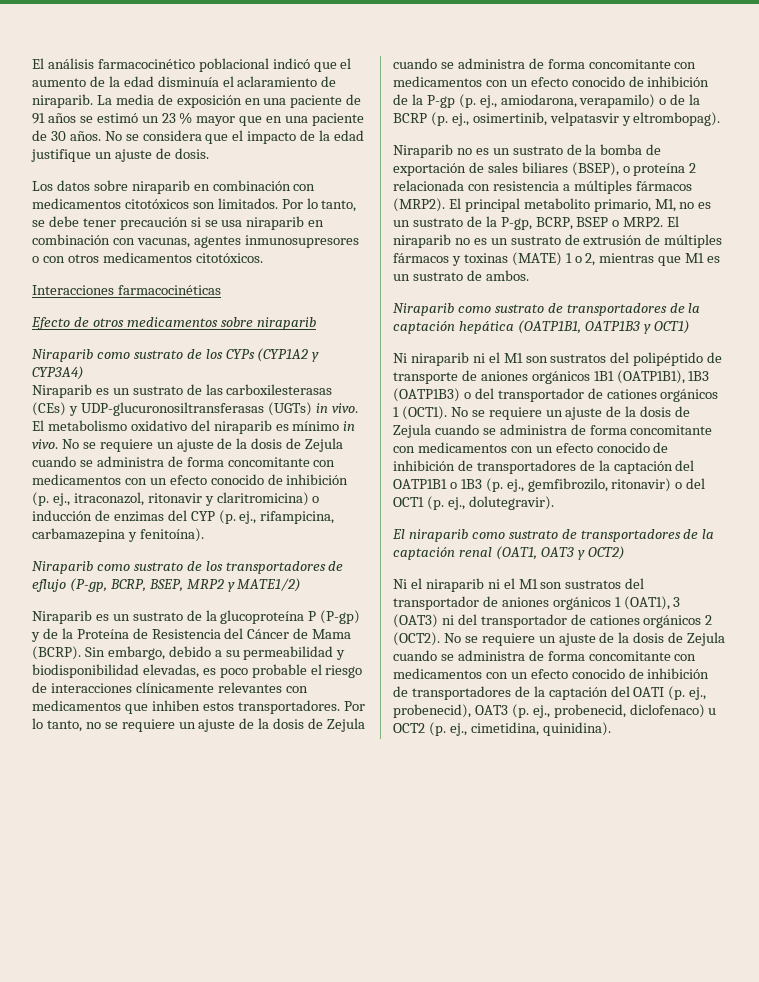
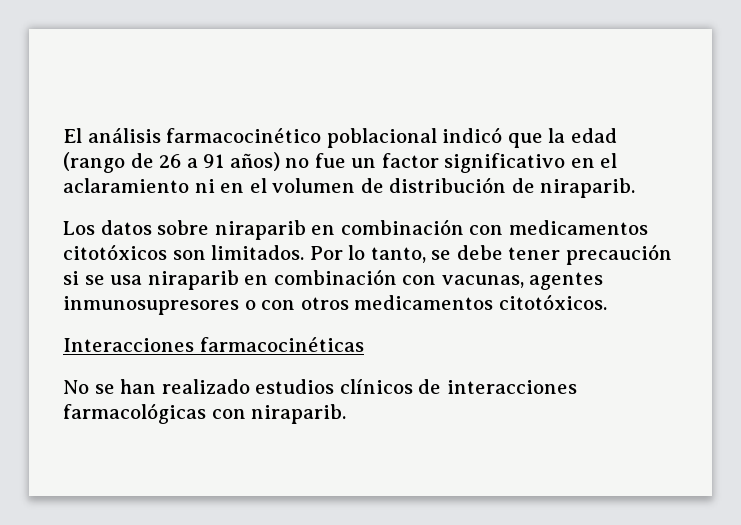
[340,58,352,69] [32,76,337,87] [32,94,362,108] [32,112,365,126] [32,130,365,144] [31,148,209,162] el aumento de la edad disminuía el aclaramiento de niraparib. La media de exposición en una paciente de 91 años se estimó un 23 % mayor que en una paciente de 30 años. No se considera que el impacto de la edad justifique un ajuste de dosis. -> [548,128,617,143] [63,152,618,173] [63,177,636,198] la edad (rango de 26 a 91 años) no fue un factor significativo en el aclaramiento ni en el volumen de distribución de niraparib.
[31,317,316,330] [32,348,320,362] [32,366,84,380] [32,384,333,398] [32,402,358,416] [32,420,356,434] [32,438,344,452] [32,456,336,467] [32,474,349,485] [32,492,320,506] [32,510,335,524] [32,528,204,542] [32,561,344,574] [32,578,302,592] [32,610,361,624] [31,628,352,642] [32,646,346,660] [32,664,363,678] [32,682,308,693] [32,700,365,714] [32,718,366,732] [393,58,697,69] [393,76,710,87] [393,94,701,108] [393,112,721,126] [393,144,662,158] [393,162,697,176] [393,180,692,194] [393,198,712,212] [393,216,680,230] [393,234,723,248] [393,252,721,266] [393,270,529,281] [393,303,701,316] [393,320,690,334] [393,352,723,366] [393,370,710,384] [393,388,719,402] [393,406,691,420] [393,424,713,438] [393,442,669,453] [393,460,695,474] [393,478,706,492] [393,496,554,510] [392,529,715,542] [393,546,625,560] [393,578,645,592] [393,596,681,610] [393,614,713,628] [393,632,726,646] [393,650,697,661] [393,668,710,679] [393,686,707,700] [393,704,717,718] [393,722,611,736] Efecto de otros medicamentos sobre niraparib // Niraparib como sustrato de los CYPs (CYP1A2 y CYP3A4) // Niraparib es un sustrato de las carboxilesterasas (CEs) y UDP-glucuronosiltransferasas (UGTs) in vivo. El metabolismo oxidativo del niraparib es mínimo in vivo. No se requiere un ajuste de la dosis de Zejula cuando se administra de forma concomitante con medicamentos con un efecto conocido de inhibición (p. ej., itraconazol, ritonavir y claritromicina) o inducción de enzimas del CYP (p. ej., rifampicina, carbamazepina y fenitoína). // Niraparib como sustrato de los transportadores de eflujo (P-gp, BCRP, BSEP, MRP2 y MATE1/2) // Niraparib es un sustrato de la glucoproteína P (P-gp) y de la Proteína de Resistencia del Cáncer de Mama (BCRP). Sin embargo, debido a su permeabilidad y biodisponibilidad elevadas, es poco probable el riesgo de interacciones clínicamente relevantes con medicamentos que inhiben estos transportadores. Por lo tanto, no se requiere un ajuste de la dosis de Zejula cuando se administra de forma concomitante con medicamentos con un efecto conocido de inhibición de la P-gp (p. ej., amiodarona, verapamilo) o de la BCRP (p. ej., osimertinib, velpatasvir y eltrombopag). // Niraparib no es un sustrato de la bomba de exportación de sales biliares (BSEP), o proteína 2 relacionada con resistencia a múltiples fármacos (MRP2). El principal metabolito primario, M1, no es un sustrato de la P-gp, BCRP, BSEP o MRP2. El niraparib no es un sustrato de extrusión de múltiples fármacos y toxinas (MATE) 1 o 2, mientras que M1 es un sustrato de ambos. // Niraparib como sustrato de transportadores de la captación hepática (OATP1B1, OATP1B3 y OCT1) // Ni niraparib ni el M1 son sustratos del polipéptido de transporte de aniones orgánicos 1B1 (OATP1B1), 1B3 (OATP1B3) o del transportador de cationes orgánicos 1 (OCT1). No se requiere un ajuste de la dosis de Zejula cuando se administra de forma concomitante con medicamentos con un efecto conocido de inhibición de transportadores de la captación del OATP1B1 o 1B3 (p. ej., gemfibrozilo, ritonavir) o del OCT1 (p. ej., dolutegravir). // El niraparib como sustrato de transportadores de la captación renal (OAT1, OAT3 y OCT2) // Ni el niraparib ni el M1 son sustratos del transportador de aniones orgánicos 1 (OAT1), 3 (OAT3) ni del transportador de cationes orgánicos 2 (OCT2). No se requiere un ajuste de la dosis de Zejula cuando se administra de forma concomitante con medicamentos con un efecto conocido de inhibición de transportadores de la captación del OATI (p. ej., probenecid), OAT3 (p. ej., probenecid, diclofenaco) u OCT2 (p. ej., cimetidina, quinidina). -> [63,379,577,394] [63,403,347,424] No se han realizado estudios clínicos de interacciones farmacológicas con niraparib.

